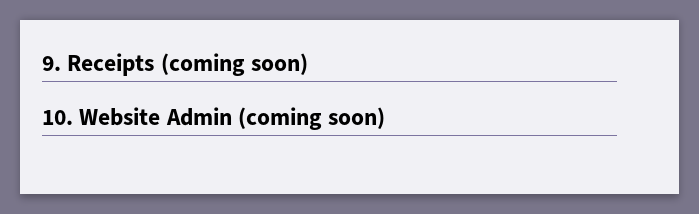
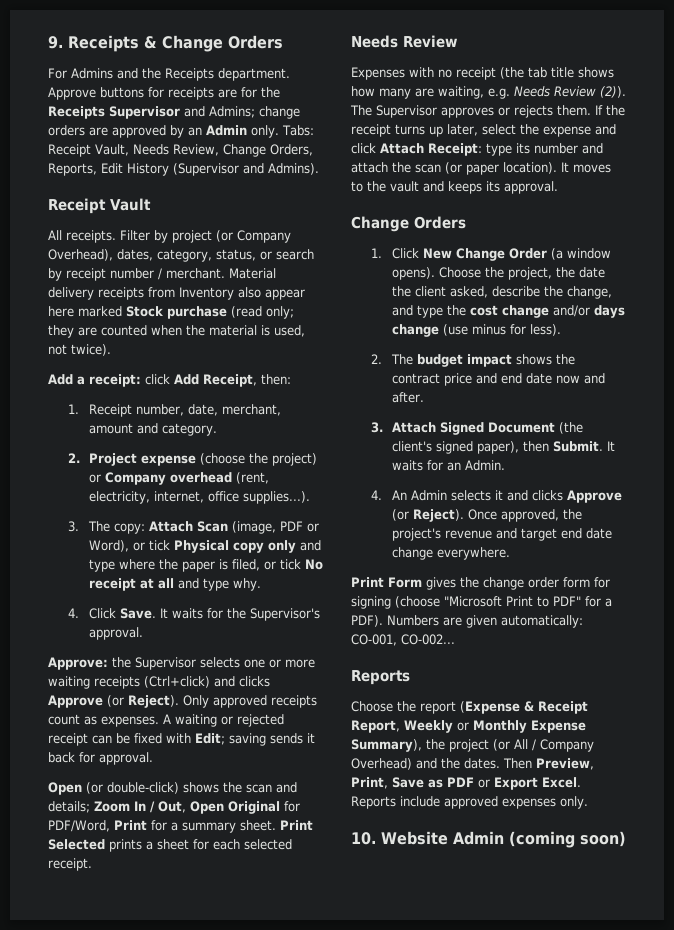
[160,53,309,76] (coming soon) -> [144,35,283,52] [48,68,290,81] [48,87,280,100] [48,106,300,119] [48,125,314,138] [48,144,313,157] [48,163,319,176] [48,198,151,214] [48,230,291,243] [48,249,314,262] [48,268,276,281] [48,287,305,300] [48,306,294,319] [48,325,305,338] [48,344,111,356] [48,374,291,387] [68,404,281,417] [88,423,217,436] [68,453,317,466] [88,472,269,485] [88,491,310,504] [68,521,319,534] [88,540,321,553] [88,559,323,572] [88,578,261,591] [68,608,320,621] [88,627,143,640] [48,657,315,670] [48,676,270,689] [48,695,317,708] [48,714,284,727] [48,733,315,746] [48,752,153,765] [48,782,297,795] [48,801,300,814] [48,820,313,833] [48,839,292,852] [48,858,92,871] [351,35,457,48] [351,67,614,80] [351,86,626,99] [350,105,625,118] [351,124,616,137] [351,143,603,156] [351,162,611,175] [351,181,558,194] [351,216,466,232] [371,248,611,261] [391,267,605,280] [391,286,612,299] [391,305,625,318] [391,324,561,337] [371,354,575,367] [391,373,605,386] [391,392,424,403] [371,422,583,435] [391,441,615,454] [391,460,505,471] [371,490,622,503] [391,509,582,522] [391,528,612,541] [391,547,510,560] [351,577,610,590] [351,596,612,609] [351,615,583,628] [351,634,455,646] [351,670,410,685] [351,701,588,714] [351,720,586,733] [351,739,594,752] [351,758,594,770] [351,777,581,790] [351,796,588,809] & Change Orders // For Admins and the Receipts department. Approve buttons for receipts are for the Receipts Supervisor and Admins; change orders are approved by an Admin only. Tabs: Receipt Vault, Needs Review, Change Orders, Reports, Edit History (Supervisor and Admins). // Receipt Vault // All receipts. Filter by project (or Company Overhead), dates, category, status, or search by receipt number / merchant. Material delivery receipts from Inventory also appear here marked Stock purchase (read only; they are counted when the material is used, not twice). // Add a receipt: click Add Receipt, then: // 1. Receipt number, date, merchant, amount and category. // 2. Project expense (choose the project) or Company overhead (rent, electricity, internet, office supplies...). // 3. The copy: Attach Scan (image, PDF or Word), or tick Physical copy only and type where the paper is filed, or tick No receipt at all and type why. // 4. Click Save. It waits for the Supervisor's approval. // Approve: the Supervisor selects one or more waiting receipts (Ctrl+click) and clicks Approve (or Reject). Only approved receipts count as expenses. A waiting or rejected receipt can be fixed with Edit; saving sends it back for approval. // Open (or double-click) shows the scan and details; Zoom In / Out, Open Original for PDF/Word, Print for a summary sheet. Print Selected prints a sheet for each selected receipt. // Needs Review // Expenses with no receipt (the tab title shows how many are waiting, e.g. Needs Review (2)). The Supervisor approves or rejects them. If the receipt turns up later, select the expense and click Attach Receipt: type its number and attach the scan (or paper location). It moves to the vault and keeps its approval. // Change Orders // 1. Click New Change Order (a window opens). Choose the project, the date the client asked, describe the change, and type the cost change and/or days change (use minus for less). // 2. The budget impact shows the contract price and end date now and after. // 3. Attach Signed Document (the client's signed paper), then Submit. It waits for an Admin. // 4. An Admin selects it and clicks Approve (or Reject). Once approved, the project's revenue and target end date change everywhere. // Print Form gives the change order form for signing (choose "Microsoft Print to PDF" for a PDF). Numbers are given automatically: CO-001, CO-002... // Reports // Choose the report (Expense & Receipt Report, Weekly or Monthly Expense Summary), the project (or All / Company Overhead) and the dates. Then Preview, Print, Save as PDF or Export Excel. Reports include approved expenses only.

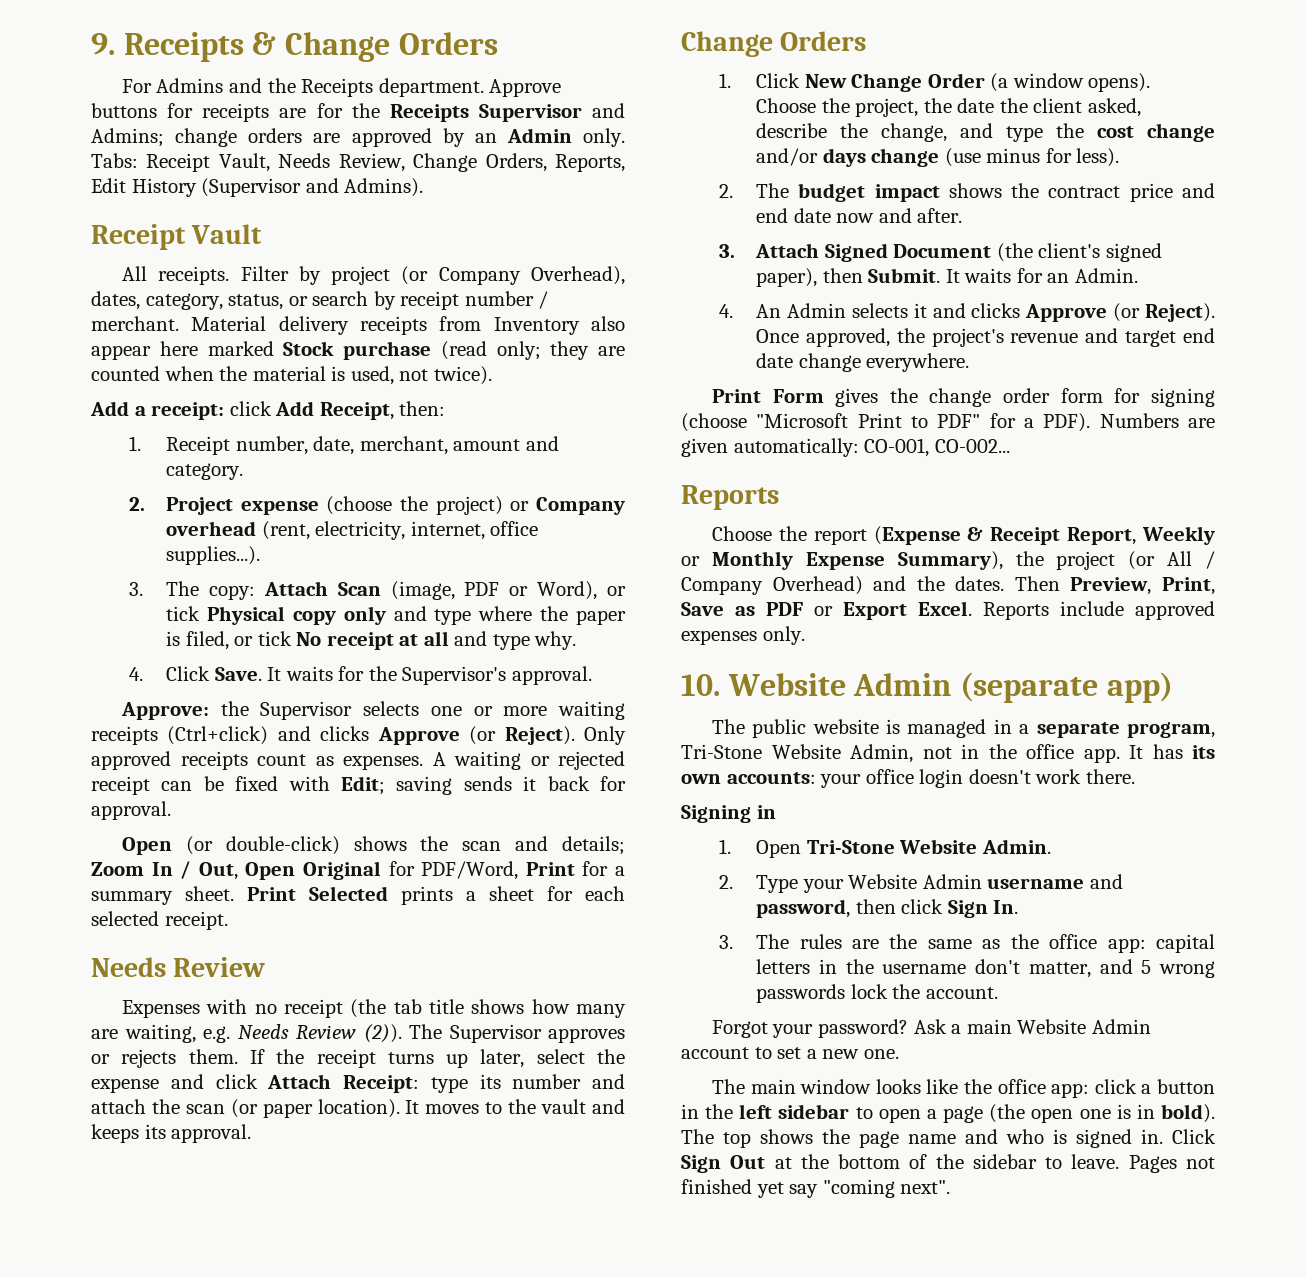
[509,831,626,848] (coming soon) -> [959,672,1173,703] [711,719,1215,738] [681,744,1215,763] [681,769,1135,788] [681,805,776,823] [718,839,1051,858] [718,874,1123,893] [756,899,1019,918] [718,934,1215,953] [756,959,1215,978] [756,984,998,1003] [711,1019,1151,1038] [681,1047,899,1059] [711,1079,1215,1098] [681,1104,1215,1123] [681,1129,1216,1148] [681,1154,1215,1173] [681,1179,951,1198] (separate app) // The public website is managed in a separate program, Tri-Stone Website Admin, not in the office app. It has its own accounts: your office login doesn't work there. // Signing in // 1. Open Tri-Stone Website Admin. // 2. Type your Website Admin username and password, then click Sign In. // 3. The rules are the same as the office app: capital letters in the username don't matter, and 5 wrong passwords lock the account. // Forgot your password? Ask a main Website Admin account to set a new one. // The main window looks like the office app: click a button in the left sidebar to open a page (the open one is in bold). The top shows the page name and who is signed in. Click Sign Out at the bottom of the sidebar to leave. Pages not finished yet say "coming next".

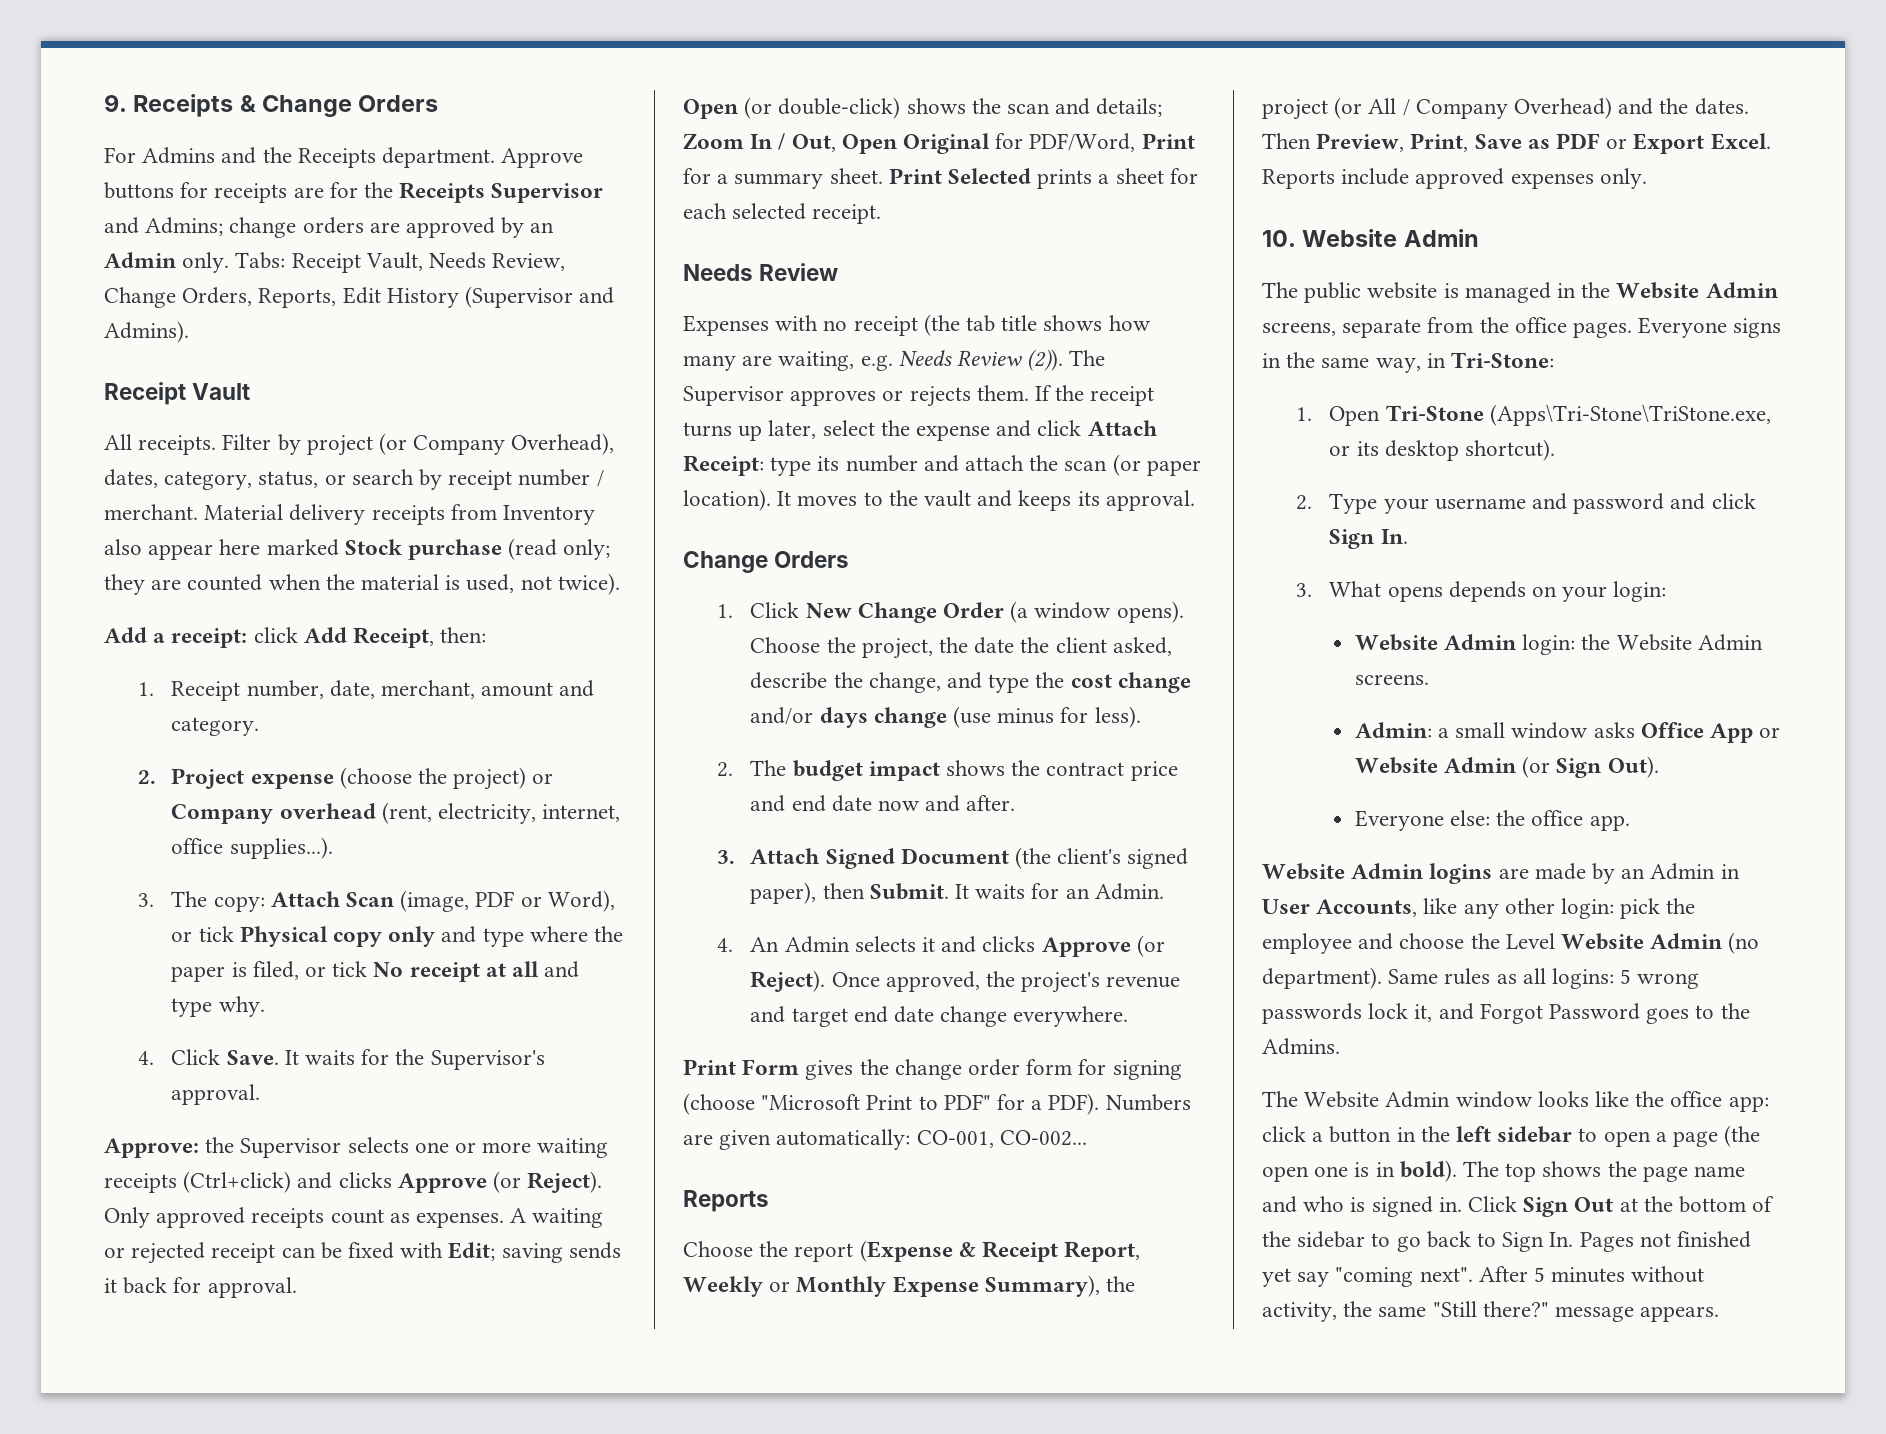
[959,672,1173,703] (separate app) -> (1479, 238) none
[1019,722,1215,738] [681,744,1215,763] [681,769,1135,788] [681,805,776,823] a separate program, Tri-Stone Website Admin, not in the office app. It has its own accounts: your office login doesn't work there. // Signing in -> [1581,282,1778,299] [1262,317,1782,338] [1262,352,1555,373] the Website Admin screens, separate from the office pages. Everyone signs in the same way, in Tri-Stone:
[899,839,1051,854] [718,874,1123,893] [756,899,1019,918] [718,934,1215,953] [756,959,1215,978] [756,984,998,1003] [711,1019,1151,1038] [681,1047,899,1059] [711,1079,796,1094] Website Admin. // 2. Type your Website Admin username and password, then click Sign In. // 3. The rules are the same as the office app: capital letters in the username don't matter, and 5 wrong passwords lock the account. // Forgot your password? Ask a main Website Admin account to set a new one. // The main -> [1489,404,1771,426] [1329,439,1556,461] [1295,493,1756,514] [1329,529,1408,549] [1295,581,1667,602] [1354,634,1763,655] [1354,674,1429,685] [1354,722,1781,743] [1354,756,1659,778] [1354,810,1630,831] [1262,863,1740,884] [1262,898,1696,919] [1262,932,1760,954] [1262,967,1700,989] [1262,1003,1750,1024] [1262,1038,1340,1055] [1262,1091,1451,1108] (Apps\Tri-Stone\TriStone.exe, or its desktop shortcut). // 2. Type your username and password and click Sign In. // 3. What opens depends on your login: // Website Admin login: the Website Admin screens. // Admin: a small window asks Office App or Website Admin (or Sign Out). // Everyone else: the office app. // Website Admin logins are made by an Admin in User Accounts, like any other login: pick the employee and choose the Level Website Admin (no department). Same rules as all logins: 5 wrong passwords lock it, and Forgot Password goes to the Admins. // The Website Admin
[1071,1154,1120,1169] leave. -> [1396,1231,1574,1252] go back to Sign In.
(951, 1187) none -> [1478,1266,1705,1283] [1262,1301,1720,1322] After 5 minutes without activity, the same "Still there?" message appears.

